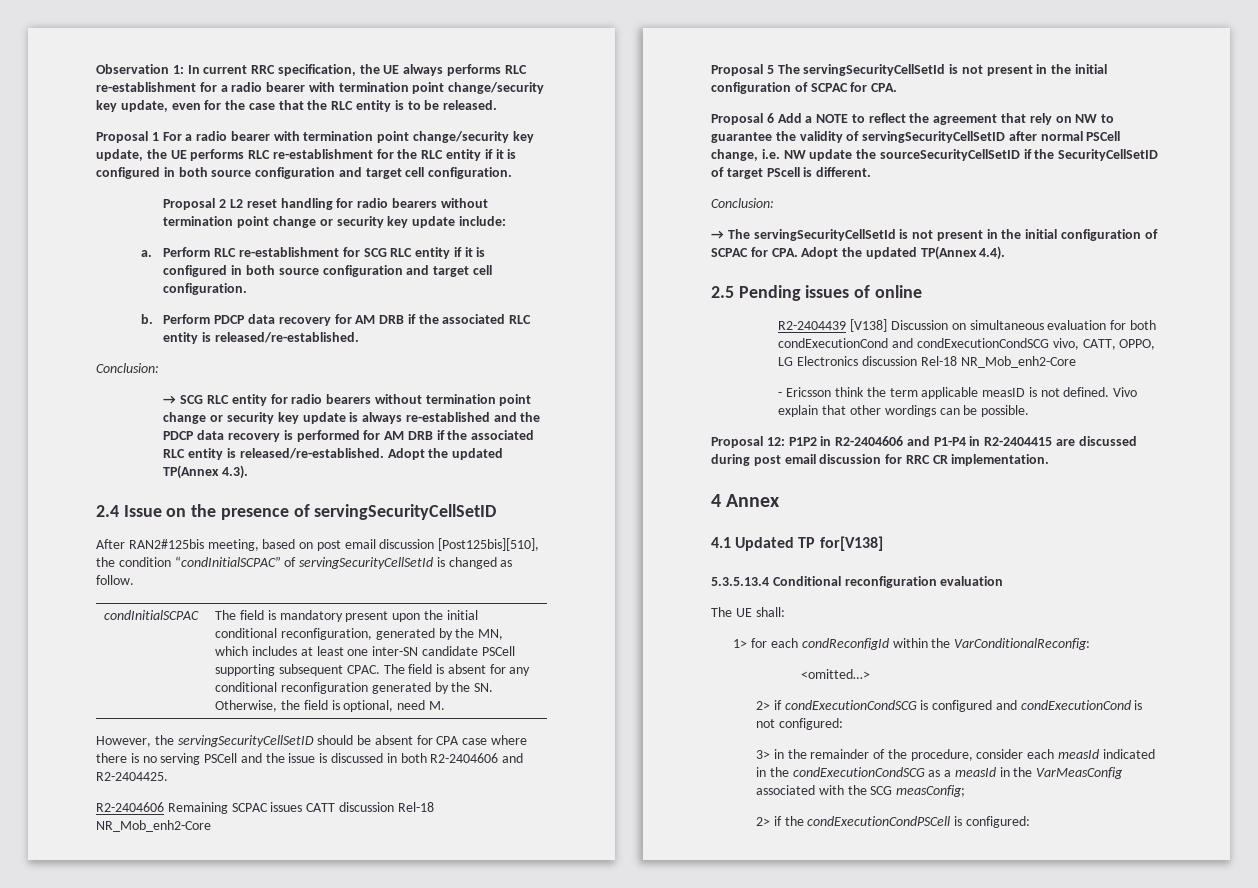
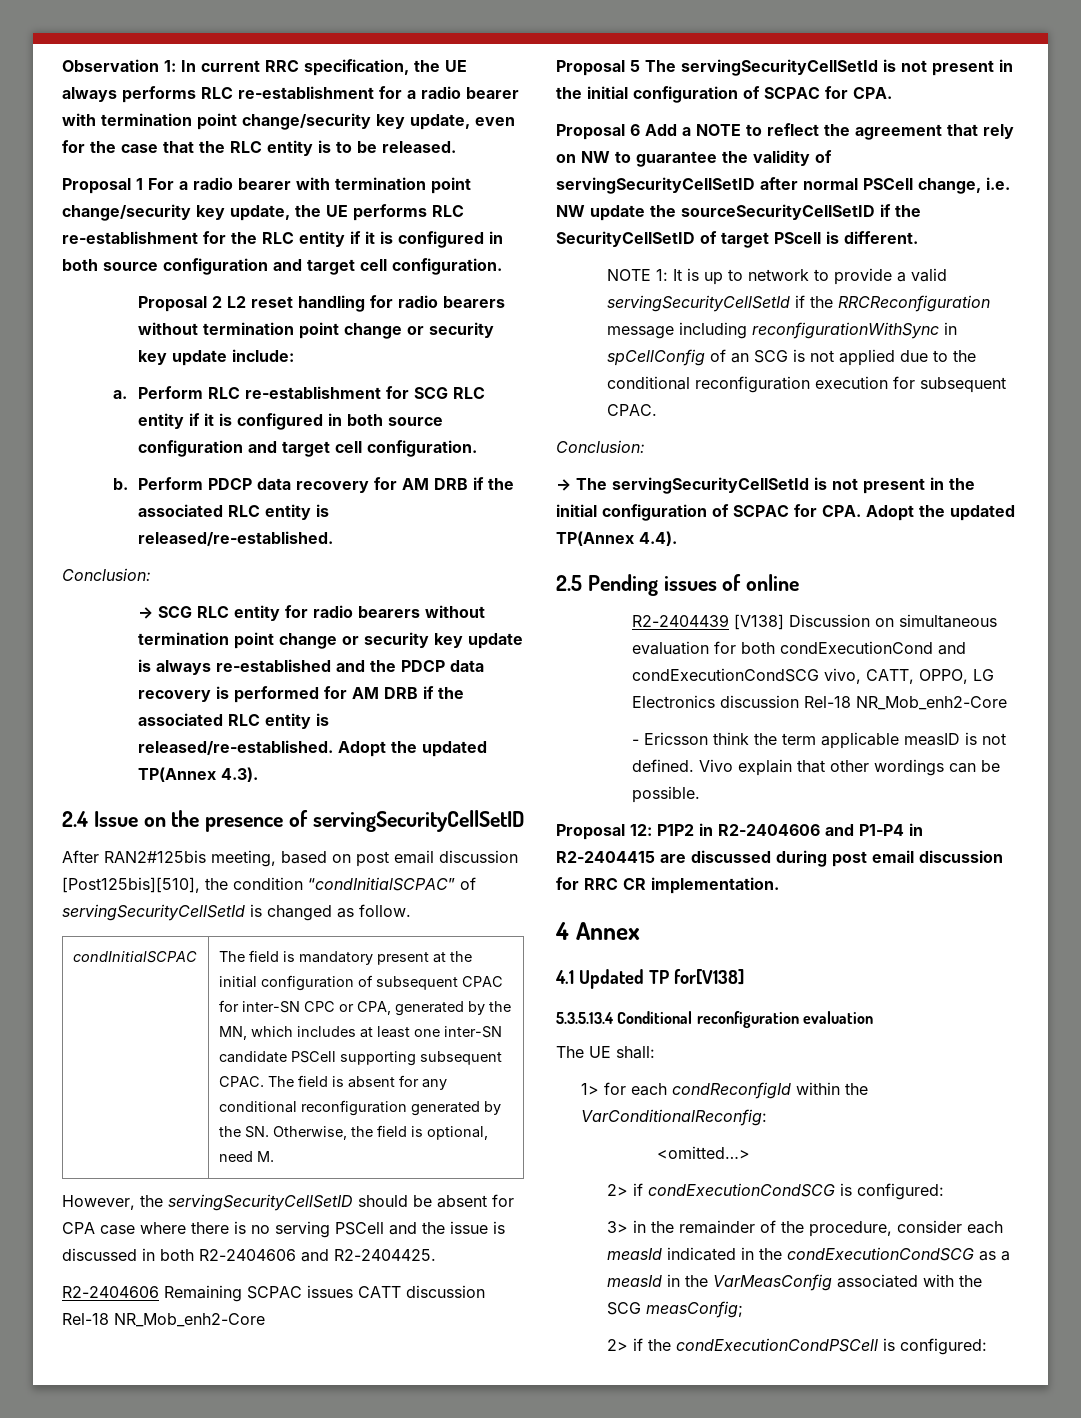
[392,610,478,622] [215,628,373,640] upon the initial conditional reconfiguration, -> [432,951,472,963] [218,975,503,991] [218,1000,391,1015] at the initial configuration of subsequent CPAC for inter-SN CPC or CPA,
(872, 172) none -> [606,268,947,285] [606,295,990,312] [606,322,957,339] [606,349,976,366] [606,376,1006,393] [606,404,657,416] // NOTE 1: It is up to network to provide a valid servingSecurityCellSetId if the RRCReconfiguration message including reconfigurationWithSync in spCellConfig of an SCG is not applied due to the conditional reconfiguration execution for subsequent CPAC.
[932,700,1143,712] [755,719,775,728] configured and condExecutionCond is not -> (852, 1189) none

